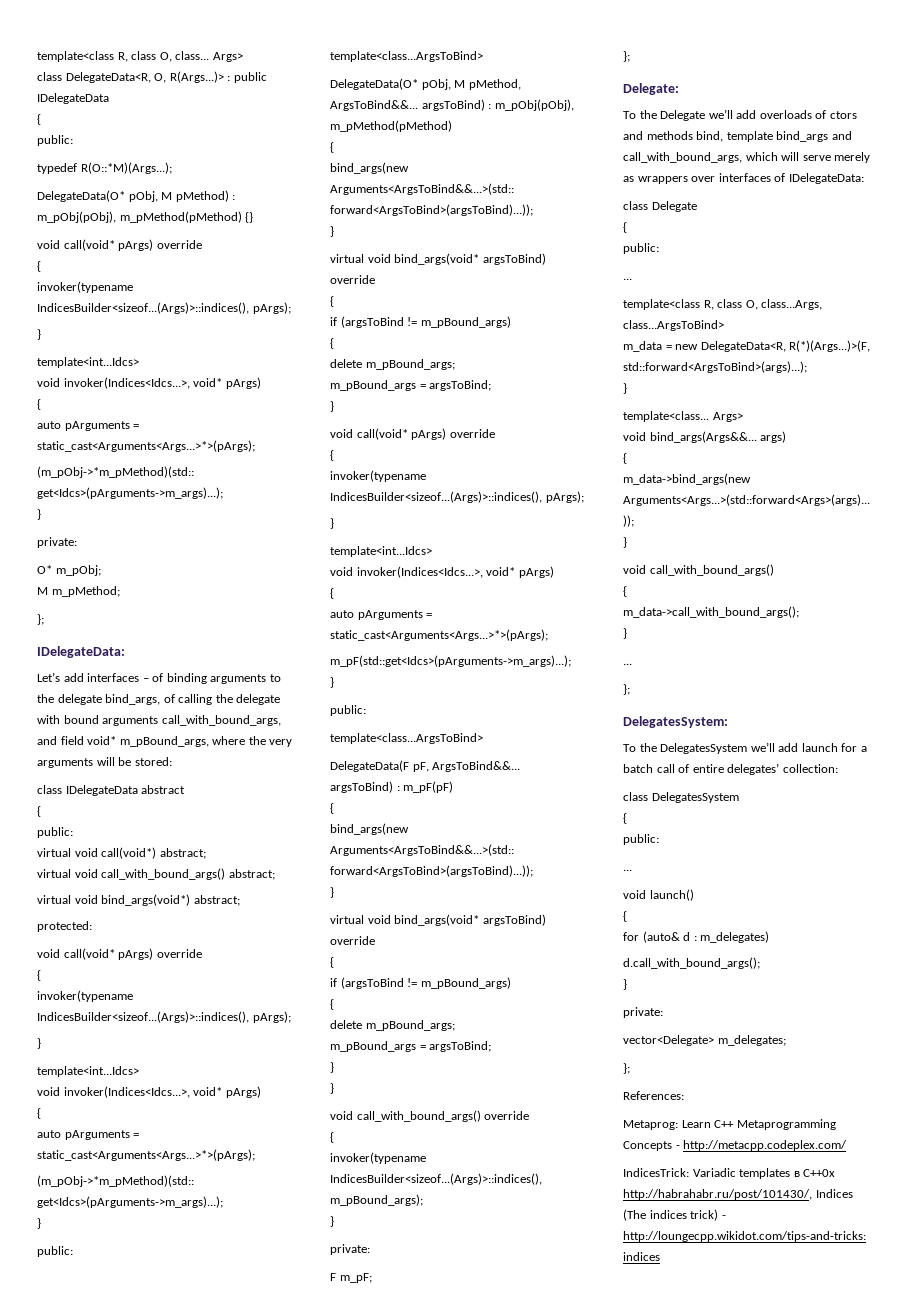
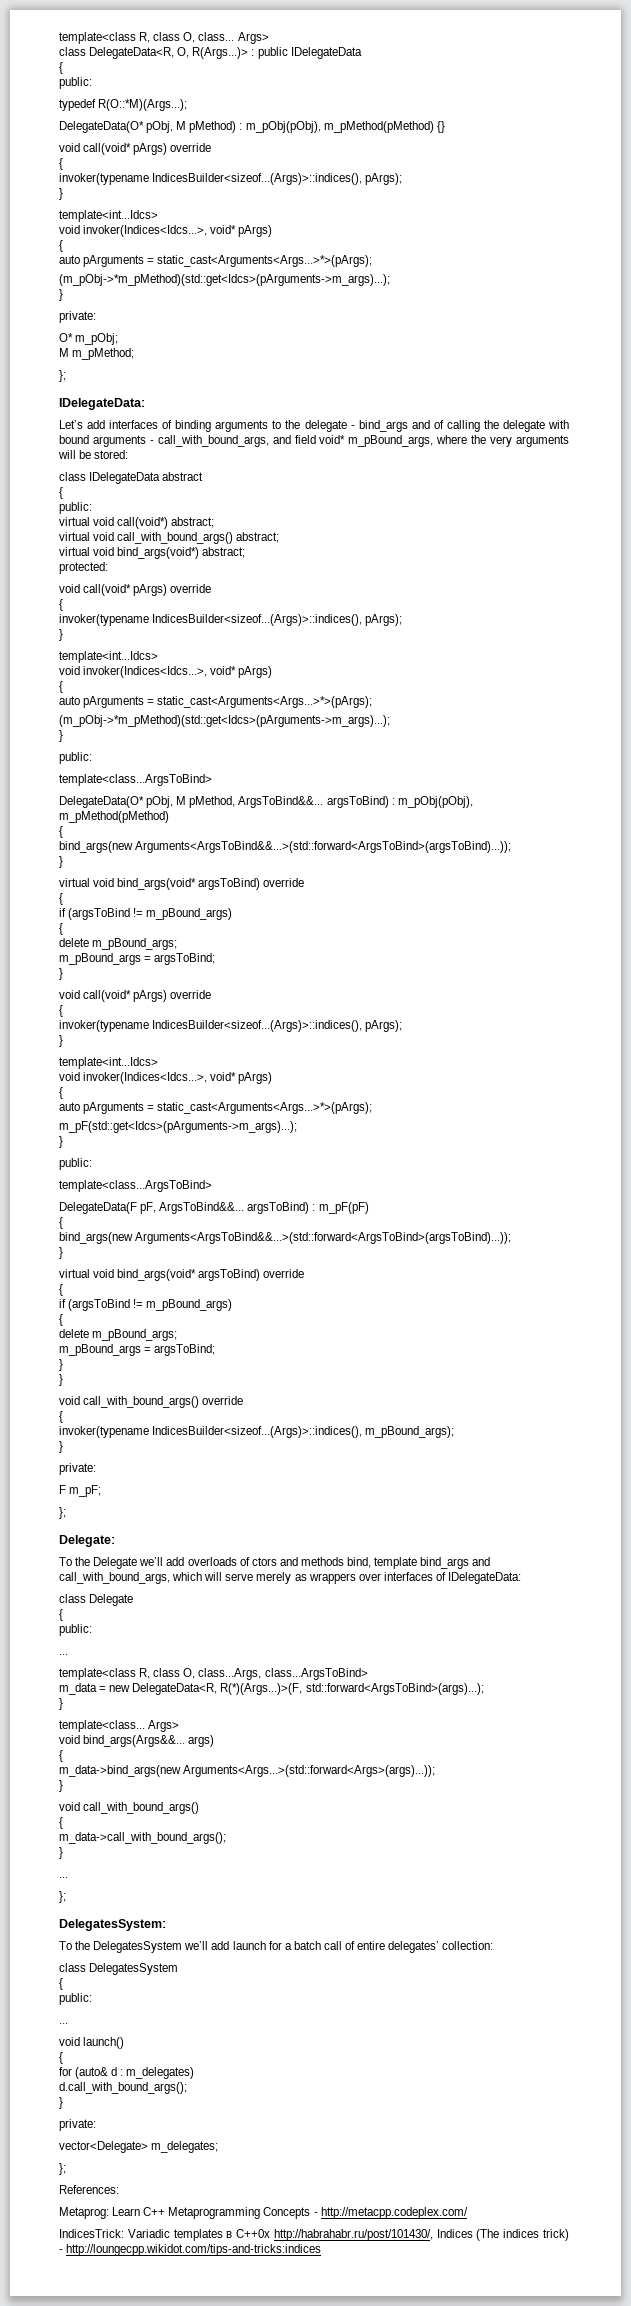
[142,678,149,682] – -> (159, 424) none
[105,694,161,705] bind_args, -> [350,420,430,432] - bind_args and
(159, 721) none -> [149,440,154,444] -

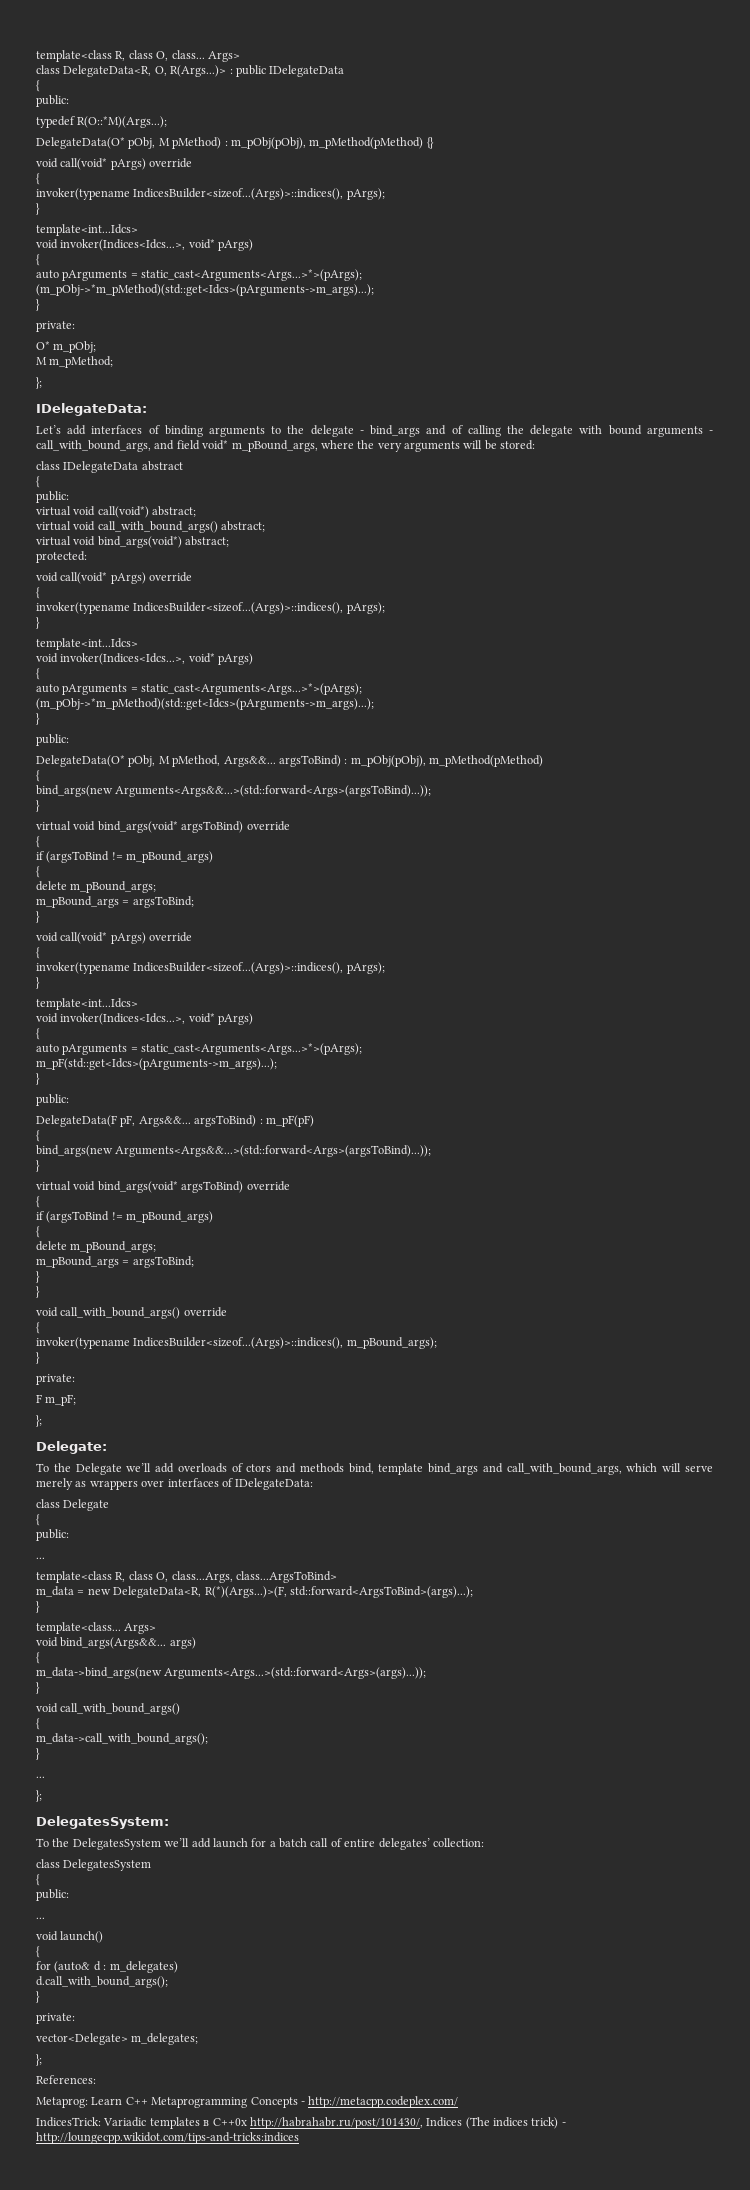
[59,774,212,786] // template<class...ArgsToBind> -> (69, 740) none
[238,796,324,808] ArgsToBind&&... -> [223,756,276,767] Args&&...
[135,841,512,853] Arguments<ArgsToBind&&...>(std::forward<ArgsToBind>(argsToBind)...)); -> [115,785,432,797] Arguments<Args&&...>(std::forward<Args>(argsToBind)...));
[59,1180,212,1192] // template<class...ArgsToBind> -> (69, 1100) none
[159,1202,245,1214] ArgsToBind&&... -> [138,1116,191,1127] Args&&...
[135,1232,512,1244] Arguments<ArgsToBind&&...>(std::forward<ArgsToBind>(argsToBind)...)); -> [115,1145,432,1157] Arguments<Args&&...>(std::forward<Args>(argsToBind)...));

